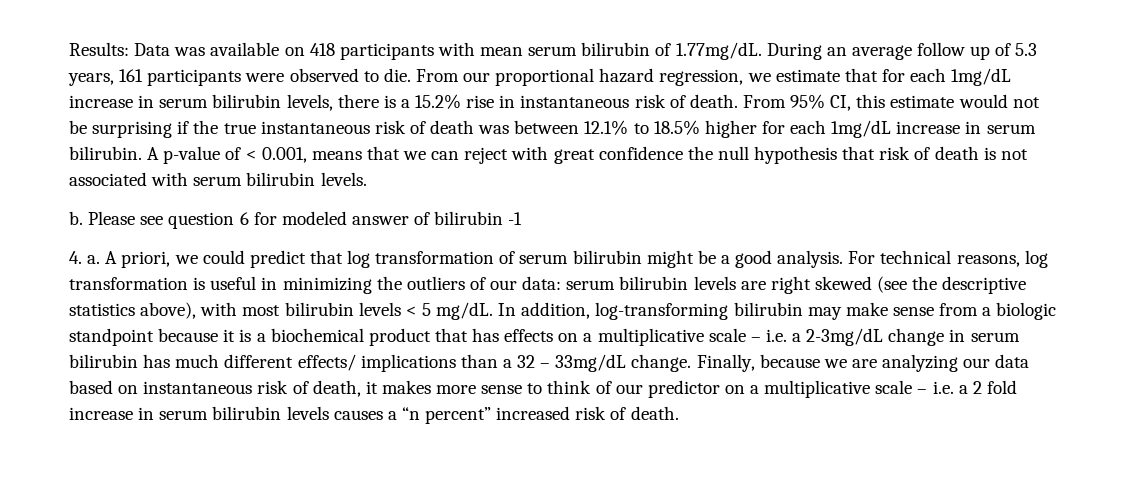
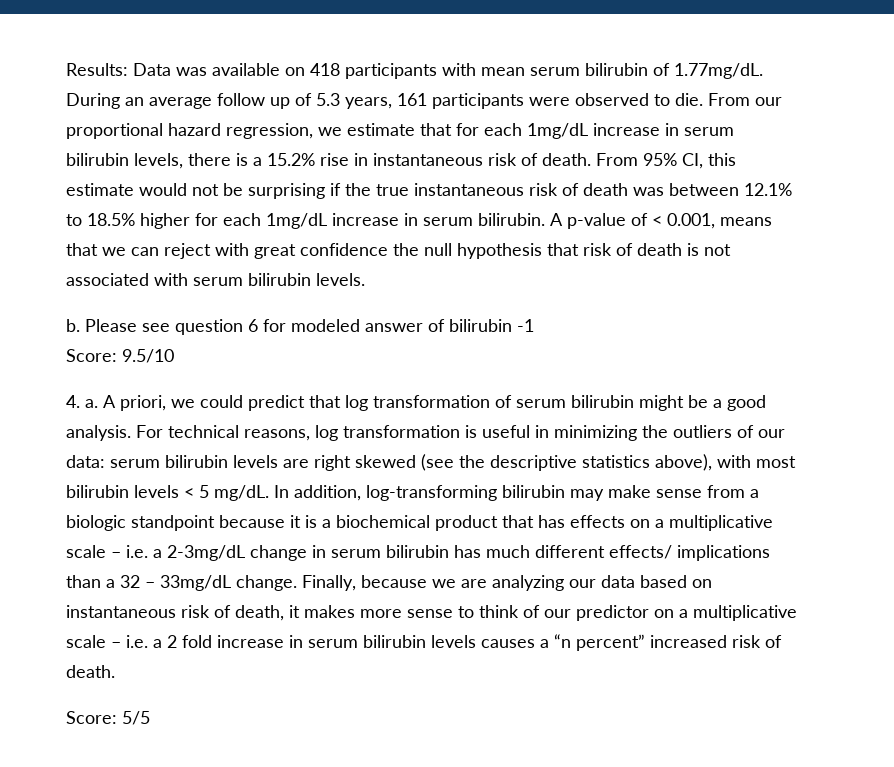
(523, 218) none -> [66,349,174,363] // Score: 9.5/10
(679, 413) none -> [66,711,150,725] // Score: 5/5

